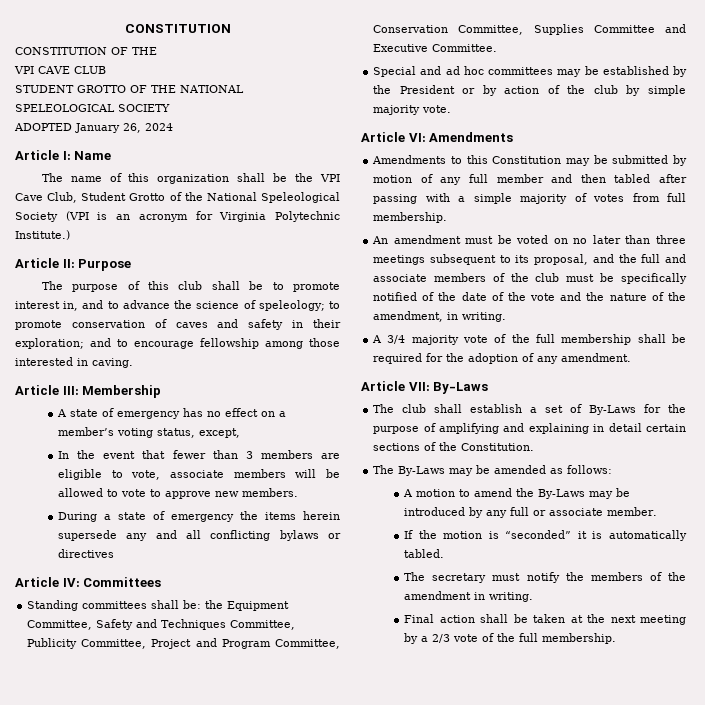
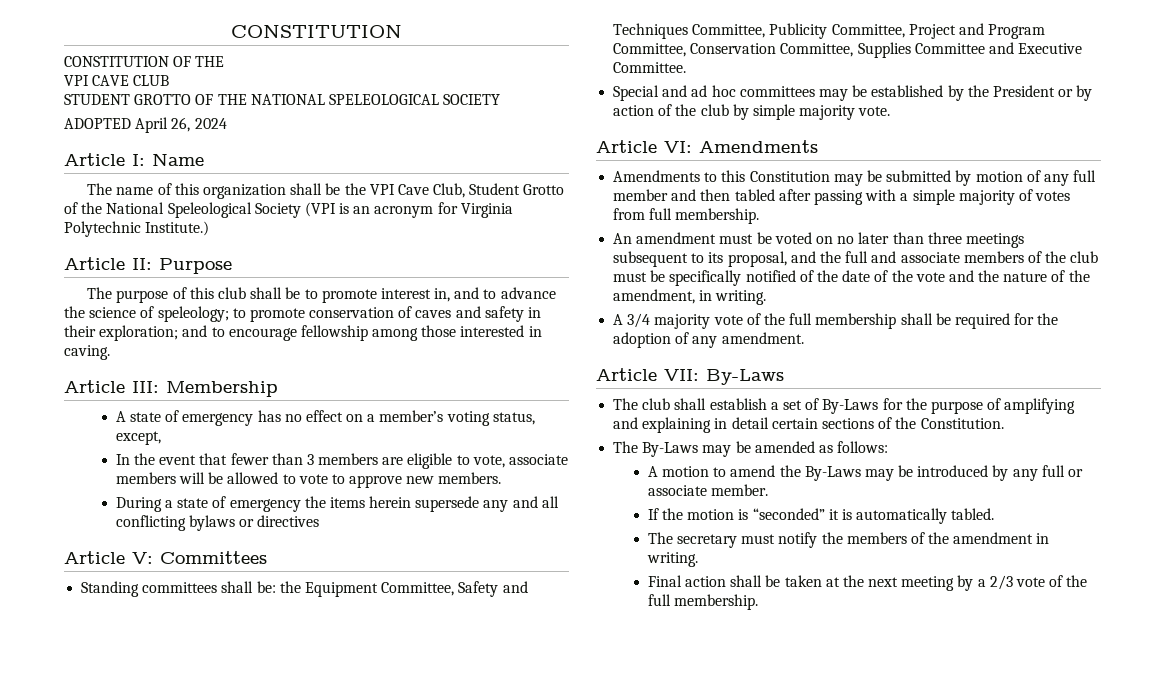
[75,123,120,133] January -> [135,117,169,133] April
[62,578,80,587] IV: -> [132,552,153,564] V:

